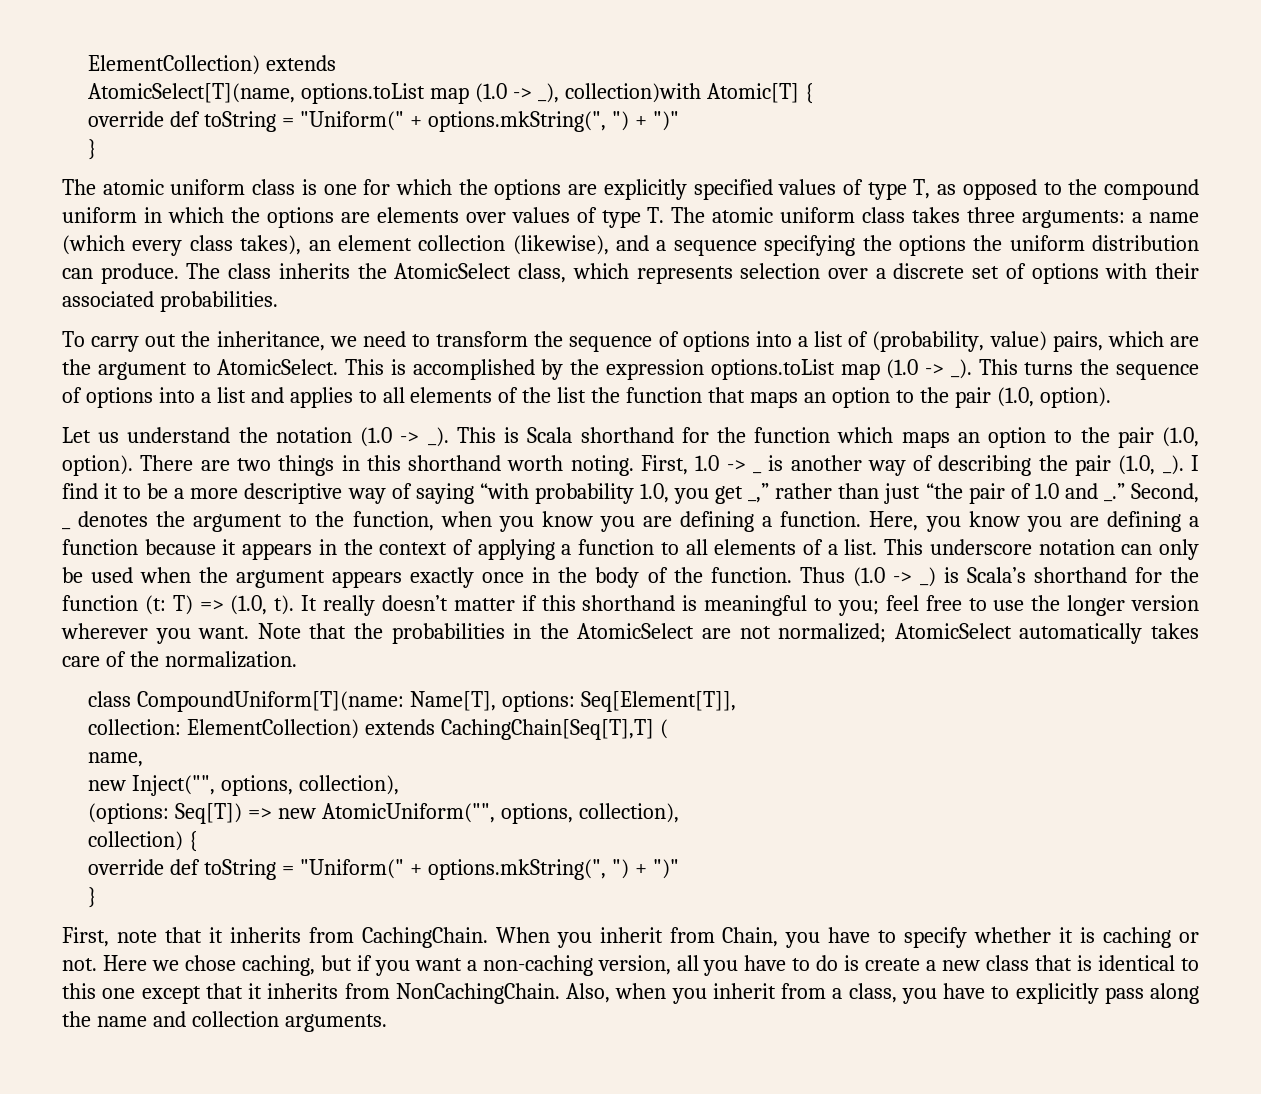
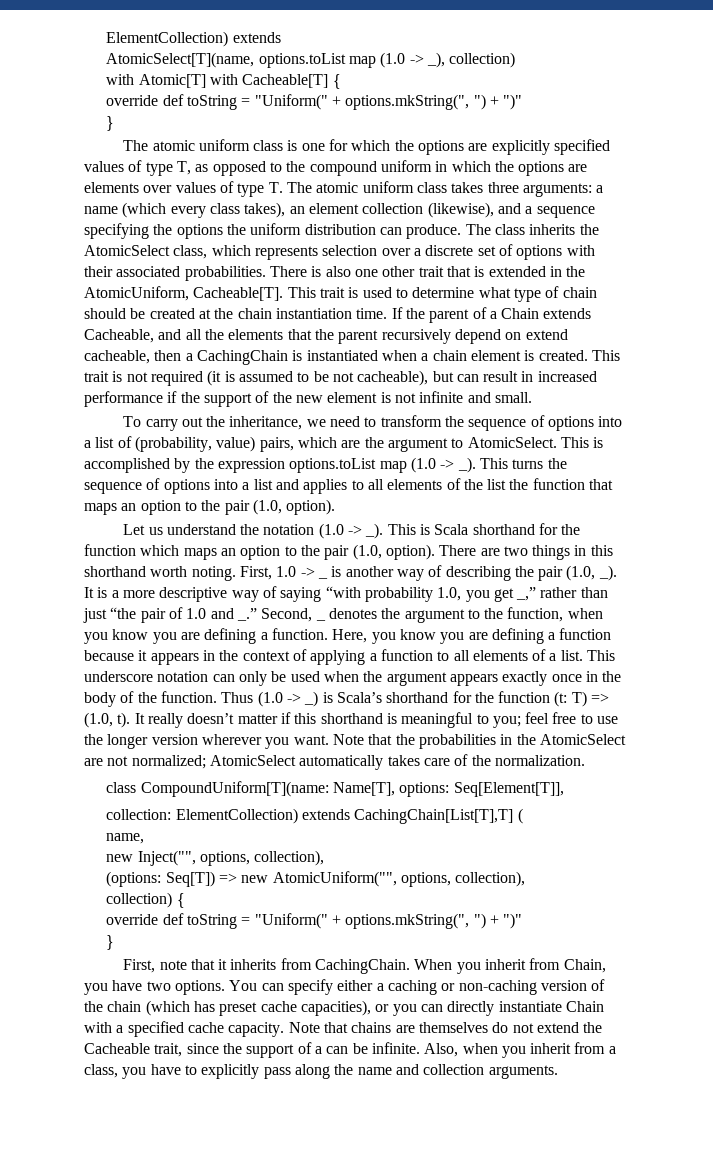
[564,83,799,103] collection)with Atomic[T] -> [449,52,516,68] [106,74,329,88] collection) // with Atomic[T] with Cacheable[T]
(278, 301) none -> [269,266,586,277] [84,286,597,302] [84,307,592,323] [84,329,568,344] [84,350,620,365] [84,370,597,386] [84,391,532,407] There is also one other trait that is extended in the AtomicUniform, Cacheable[T]. This trait is used to determine what type of chain should be created at the chain instantiation time. If the parent of a Chain extends Cacheable, and all the elements that the parent recursively depend on extend cacheable, then a CachingChain is instantiated when a chain element is created. This trait is not required (it is assumed to be not cacheable), but can result in increased performance if the support of the new element is not infinite and small.
[1191,455,1200,471] [62,483,169,499] I find it to be -> [84,587,108,598] It is
[441,719,655,740] CachingChain[Seq[T],T] -> [354,809,514,824] CachingChain[List[T],T]
[878,927,1200,948] [62,955,1200,976] [62,983,560,1004] to specify whether it is caching or not. Here we chose caching, but if you want a non-caching version, all you have to do is create a new class that is identical to this one except that it inherits from NonCachingChain. -> [146,979,606,995] [84,1000,604,1016] [84,1021,603,1037] [84,1042,420,1058] two options. You can specify either a caching or non-caching version of the chain (which has preset cache capacities), or you can directly instantiate Chain with a specified cache capacity. Note that chains are themselves do not extend the Cacheable trait, since the support of a can be infinite.

